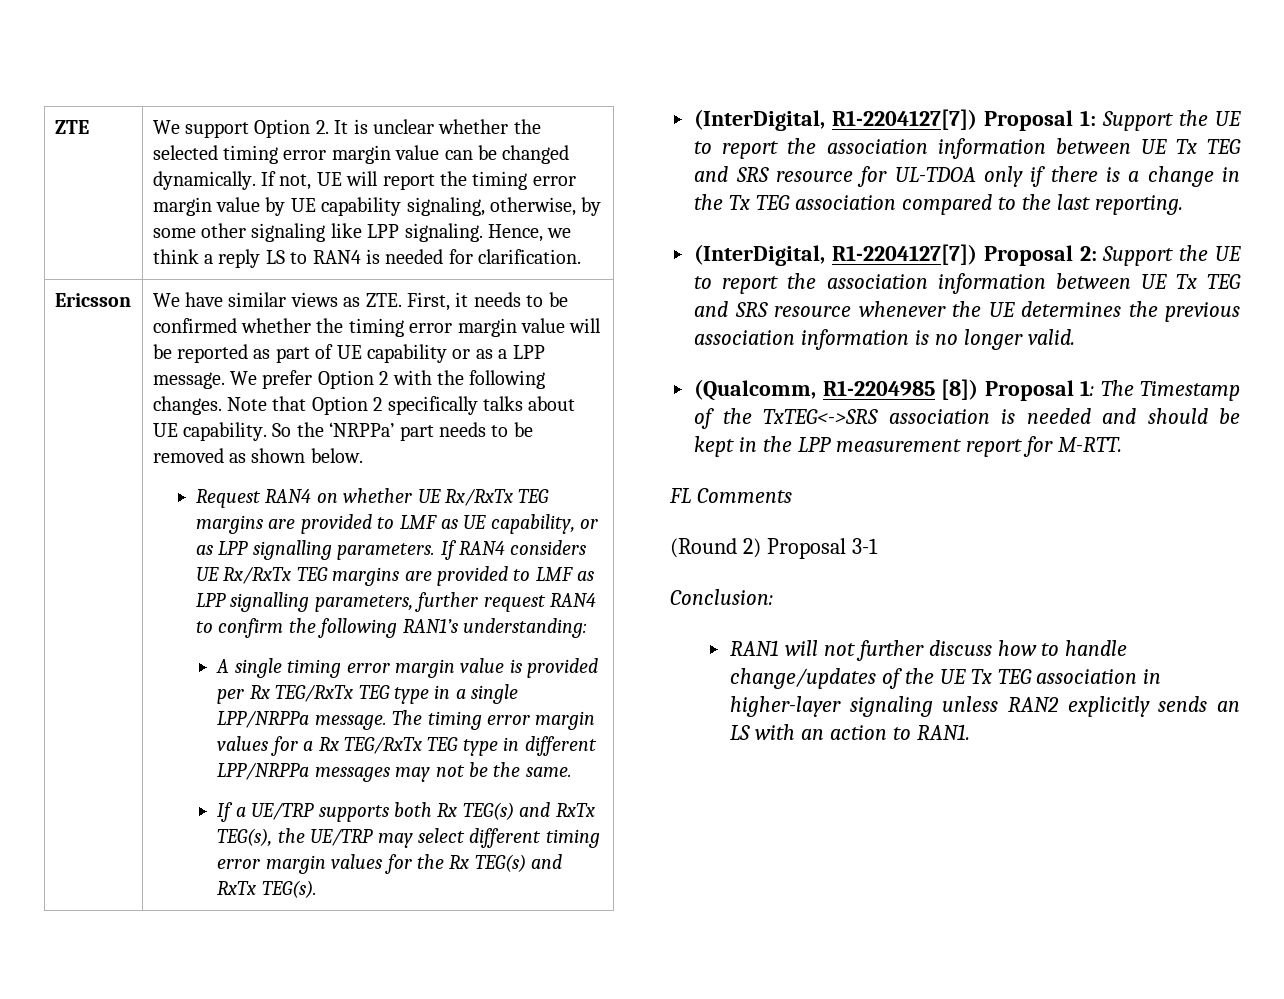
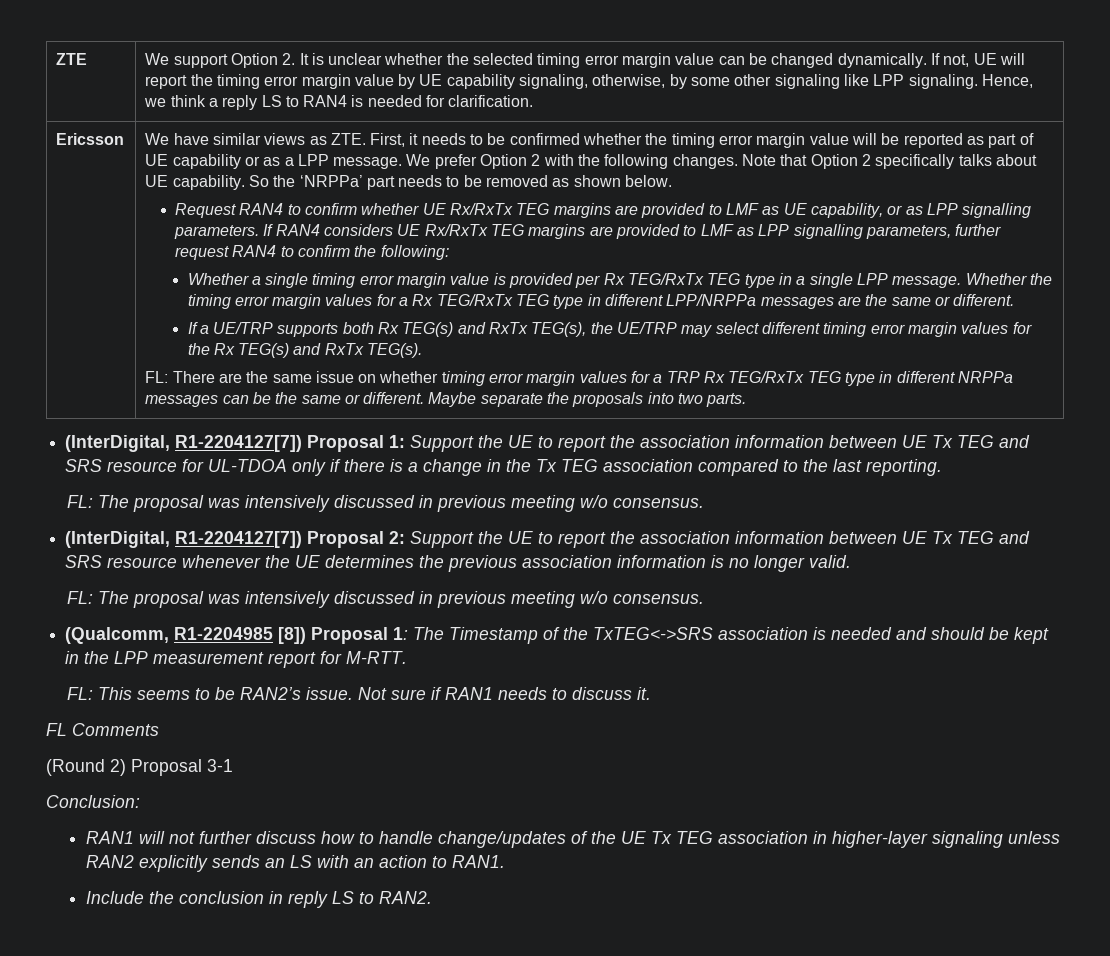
[316,493,338,503] on -> [287,203,358,215] to confirm
[318,618,588,638] [216,659,230,673] following RAN1’s understanding: // A -> [380,245,449,260] [187,273,261,285] following: // Whether a
[217,710,423,730] LPP/NRPPa message. The -> [856,273,1052,288] LPP message. Whether the
[395,762,572,782] may not be the same. -> [837,294,1015,306] are the same or different.
(317, 889) none -> [145,371,1013,386] [145,392,747,407] // FL: There are the same issue on whether timing error margin values for a TRP Rx TEG/RxTx TEG type in different NRPPa messages can be the same or different. Maybe separate the proposals into two parts.
(1183, 205) none -> [66,495,704,512] // FL: The proposal was intensively discussed in previous meeting w/o consensus.
(1075, 337) none -> [66,591,704,608] // FL: The proposal was intensively discussed in previous meeting w/o consensus.
(1122, 444) none -> [66,687,651,700] // FL: This seems to be RAN2’s issue. Not sure if RAN1 needs to discuss it.
(970, 732) none -> [85,891,432,908] // Include the conclusion in reply LS to RAN2.

